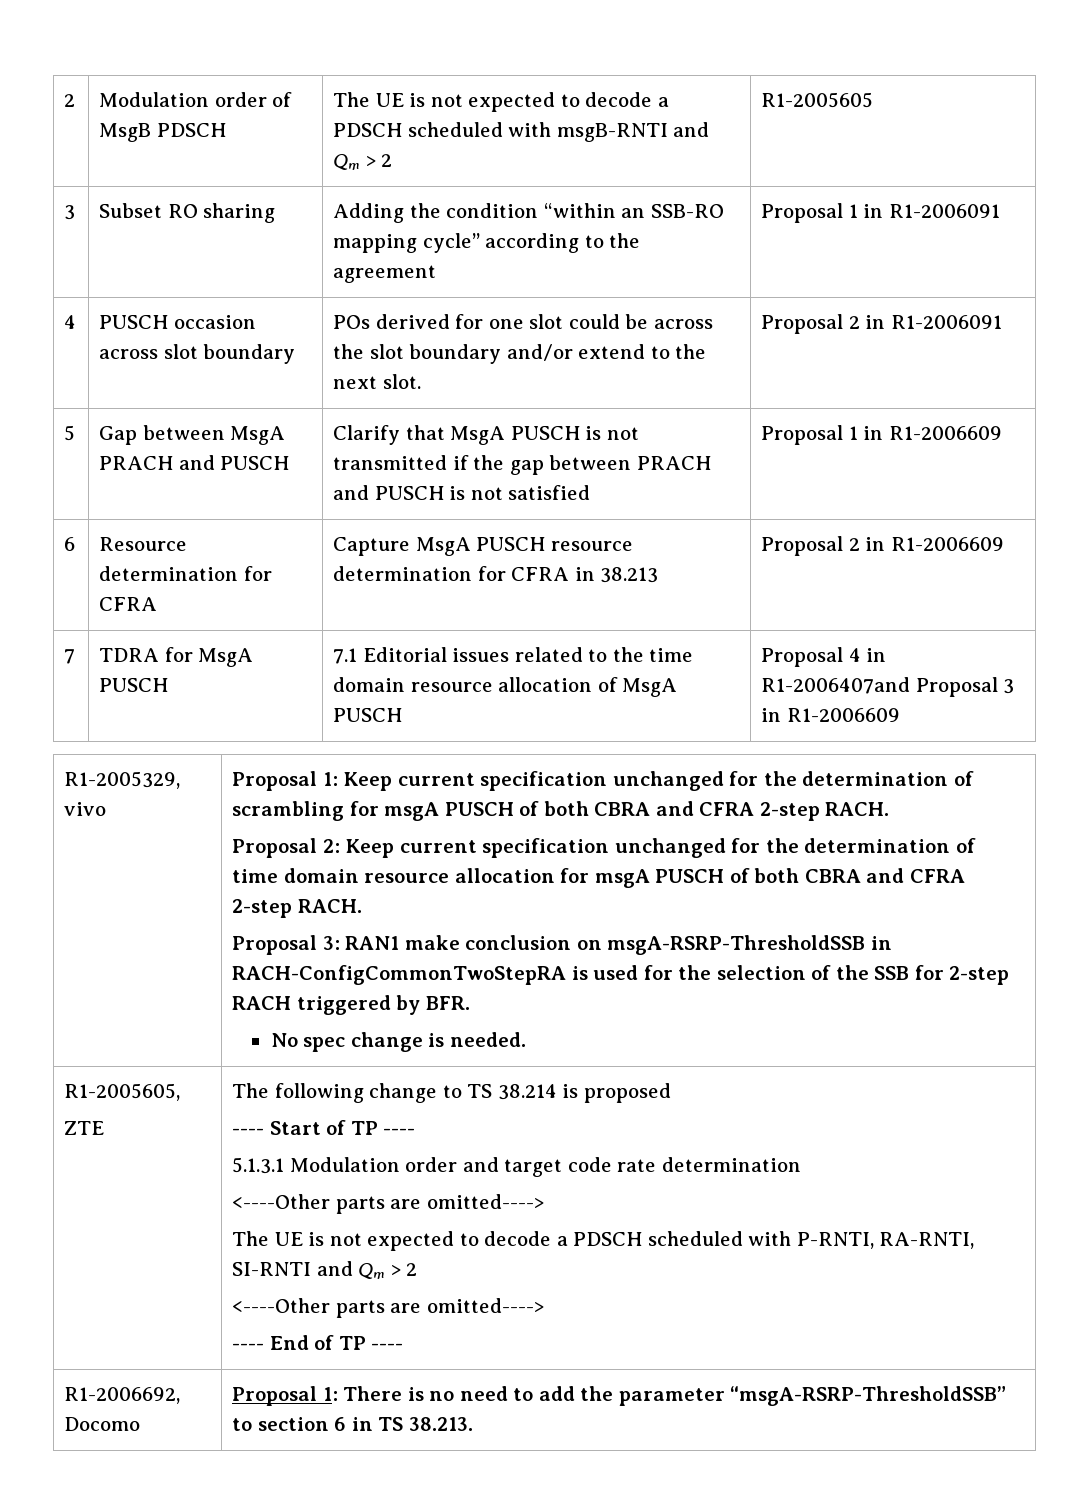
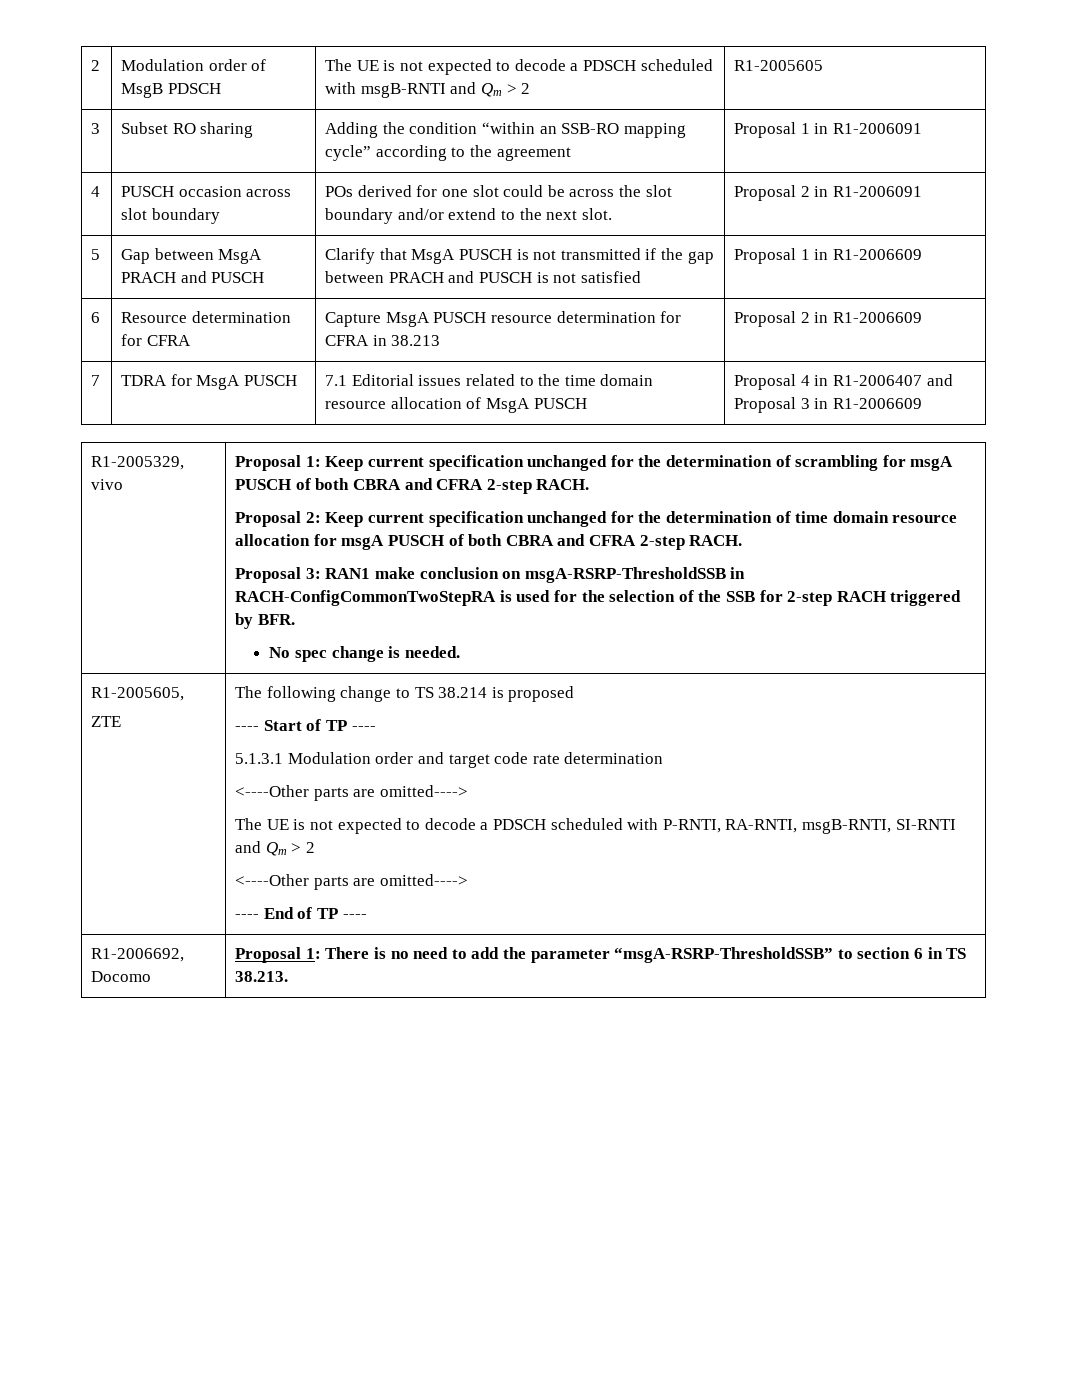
[761,677,911,694] R1-2006407and -> [833,374,953,386] R1-2006407 and
(975, 1240) none -> [801,819,891,834] msgB-RNTI,

